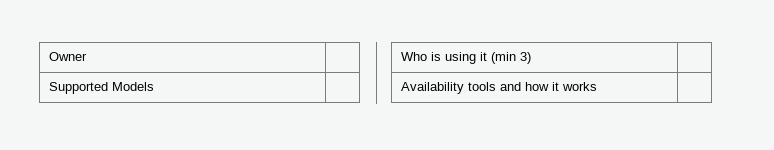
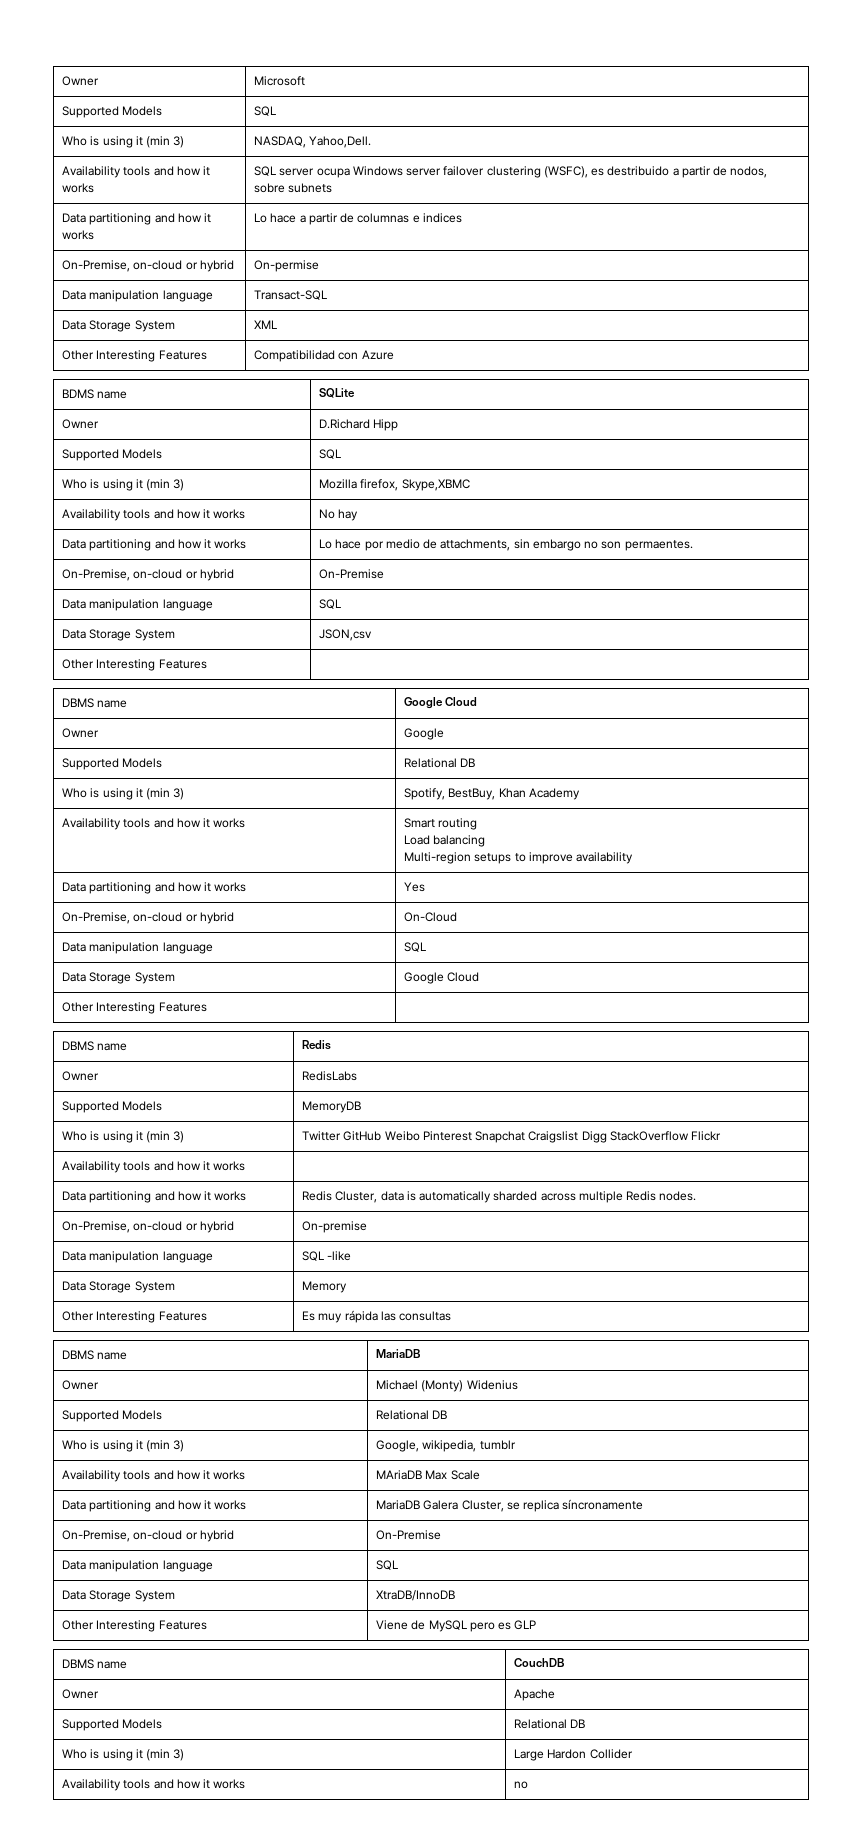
[48,52,87,61] [48,82,154,94] [400,52,531,64] [400,82,597,94] Owner | // Supported Models | // Who is using it (min 3) | // Availability tools and how it works | -> [62,76,100,86] [254,76,306,86] [62,106,163,118] [254,106,277,116] [62,136,185,148] [254,136,372,148] [62,166,211,178] [62,183,95,193] [254,166,768,178] [254,183,333,193] [62,213,212,225] [62,230,95,240] [254,213,462,225] [62,260,234,272] [254,260,320,272] [62,290,213,302] [254,290,328,300] [62,320,175,332] [254,320,278,329] [62,350,207,362] [254,350,394,362] [62,389,128,399] [319,388,356,398] [62,419,100,429] [319,419,399,431] [62,449,163,461] [319,449,342,459] [62,479,185,491] [319,479,470,491] [62,509,246,521] [319,509,359,521] [62,539,247,551] [319,539,693,551] [62,569,234,581] [319,569,385,579] [62,599,213,611] [319,599,342,609] [62,629,175,641] [319,629,373,641] [62,659,207,671] [62,698,128,708] [404,697,478,709] [62,728,100,738] [404,728,445,740] [62,758,163,770] [404,758,476,768] [62,788,185,800] [404,788,580,800] [62,818,246,830] [404,818,478,830] [404,835,486,847] [404,852,634,864] [62,882,247,894] [404,882,426,892] [62,912,234,924] [404,912,458,922] [62,942,213,954] [404,942,427,952] [62,972,175,984] [404,972,480,984] [62,1002,207,1014] [62,1041,128,1051] [302,1040,332,1050] [62,1071,100,1081] [302,1071,358,1081] [62,1101,163,1113] [302,1101,362,1113] [62,1131,185,1143] [302,1131,722,1143] [62,1161,246,1173] [62,1191,247,1203] [302,1191,697,1203] [62,1221,234,1233] [302,1221,368,1233] [62,1251,213,1263] [302,1251,352,1261] [62,1281,175,1293] [302,1281,348,1293] [62,1311,207,1323] [302,1310,452,1323] [62,1350,128,1360] [376,1349,422,1358] [62,1380,100,1390] [376,1380,518,1392] [62,1410,163,1422] [376,1410,448,1420] [62,1440,185,1452] [376,1440,516,1452] [62,1470,246,1482] [376,1470,480,1480] [62,1500,247,1512] [376,1499,644,1512] [62,1530,234,1542] [376,1530,442,1540] [62,1560,213,1572] [376,1560,399,1570] [62,1590,175,1602] [376,1590,456,1601] [62,1620,207,1632] [376,1620,537,1632] [62,1659,128,1669] [514,1658,566,1667] [62,1689,100,1699] [514,1689,556,1701] [62,1719,163,1731] [514,1719,586,1729] [62,1749,185,1761] [514,1749,633,1761] [62,1779,246,1791] [514,1781,529,1789] Owner | Microsoft // Supported Models | SQL // Who is using it (min 3) | NASDAQ, Yahoo,Dell. // Availability tools and how it works | SQL server ocupa Windows server failover clustering (WSFC), es destribuido a partir de nodos, sobre subnets // Data partitioning and how it works | Lo hace a partir de columnas e indices // On-Premise, on-cloud or hybrid | On-permise // Data manipulation language | Transact-SQL // Data Storage System | XML // Other Interesting Features | Compatibilidad con Azure // BDMS name | SQLite // Owner | D.Richard Hipp // Supported Models | SQL // Who is using it (min 3) | Mozilla firefox, Skype,XBMC // Availability tools and how it works | No hay // Data partitioning and how it works | Lo hace por medio de attachments, sin embargo no son permaentes. // On-Premise, on-cloud or hybrid | On-Premise // Data manipulation language | SQL // Data Storage System | JSON,csv // Other Interesting Features | // DBMS name | Google Cloud // Owner | Google // Supported Models | Relational DB // Who is using it (min 3) | Spotify, BestBuy, Khan Academy // Availability tools and how it works | Smart routing // Load balancing // Multi-region setups to improve availability // Data partitioning and how it works | Yes // On-Premise, on-cloud or hybrid | On-Cloud // Data manipulation language | SQL // Data Storage System | Google Cloud // Other Interesting Features | // DBMS name | Redis // Owner | RedisLabs // Supported Models | MemoryDB // Who is using it (min 3) | Twitter GitHub Weibo Pinterest Snapchat Craigslist Digg StackOverflow Flickr // Availability tools and how it works | // Data partitioning and how it works | Redis Cluster, data is automatically sharded across multiple Redis nodes. // On-Premise, on-cloud or hybrid | On-premise // Data manipulation language | SQL -like // Data Storage System | Memory // Other Interesting Features | Es muy rápida las consultas // DBMS name | MariaDB // Owner | Michael (Monty) Widenius // Supported Models | Relational DB // Who is using it (min 3) | Google, wikipedia, tumblr // Availability tools and how it works | MAriaDB Max Scale // Data partitioning and how it works | MariaDB Galera Cluster, se replica síncronamente // On-Premise, on-cloud or hybrid | On-Premise // Data manipulation language | SQL // Data Storage System | XtraDB/InnoDB // Other Interesting Features | Viene de MySQL pero es GLP // DBMS name | CouchDB // Owner | Apache // Supported Models | Relational DB // Who is using it (min 3) | Large Hardon Collider // Availability tools and how it works | no

